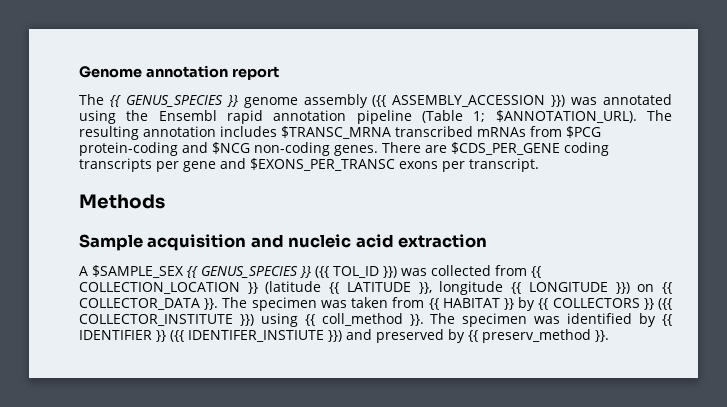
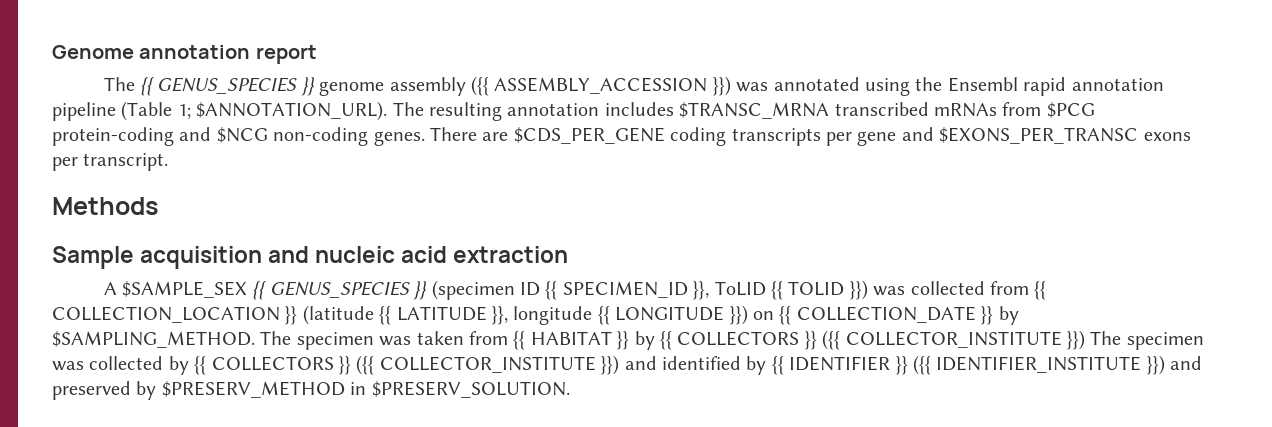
[315,266,379,278] ({{ TOL_ID -> [431,280,845,300] (specimen ID {{ SPECIMEN_ID }}, ToLID {{ TOLID
[79,298,219,310] COLLECTOR_DATA }}. -> [796,306,1019,325] [52,331,255,348] COLLECTION_DATE }} by $SAMPLING_METHOD.
[260,313,561,327] using {{ coll_method }}. The specimen was -> [1090,331,1204,350] [52,355,657,375] The specimen was collected by {{ COLLECTORS }} ({{ COLLECTOR_INSTITUTE }}) and
[188,330,324,342] IDENTIFER_INSTIUTE -> [936,356,1142,373] IDENTIFIER_INSTITUTE
[468,329,609,343] {{ preserv_method }}. -> [161,381,570,398] $PRESERV_METHOD in $PRESERV_SOLUTION.

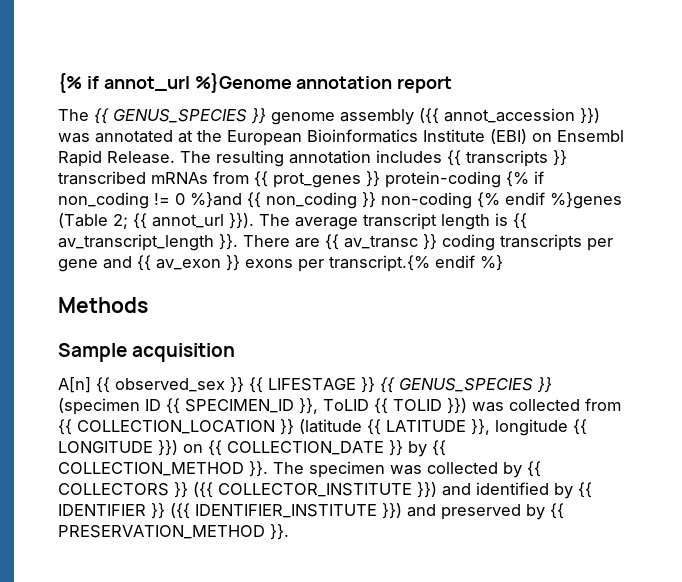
[52,45,134,59] Genome -> [58,73,292,93] {% if annot_url %}Genome
[494,77,708,94] ASSEMBLY_ACCESSION -> [444,108,575,123] annot_accession
[865,77,1164,96] [52,101,1095,121] [52,127,665,146] using the Ensembl rapid annotation pipeline (Table 1; $ANNOTATION_URL). The resulting annotation includes $TRANSC_MRNA transcribed mRNAs from $PCG protein-coding and $NCG non-coding genes. There are $CDS_PER_GENE -> [178,129,624,146] [58,150,567,167] [58,171,544,188] [58,192,622,209] [58,213,527,230] [58,234,437,251] at the European Bioinformatics Institute (EBI) on Ensembl Rapid Release. The resulting annotation includes {{ transcripts }} transcribed mRNAs from {{ prot_genes }} protein-coding {% if non_coding != 0 %}and {{ non_coding }} non-coding {% endif %}genes (Table 2; {{ annot_url }}). The average transcript length is {{ av_transcript_length }}. There are {{ av_transc }}
[939,127,1191,144] [52,153,169,171] [52,197,159,215] [52,246,569,269] [103,281,248,298] $EXONS_PER_TRANSC exons per transcript. // Methods // Sample acquisition and nucleic acid extraction // A $SAMPLE_SEX -> [137,255,503,272] [58,297,148,313] [58,343,236,362] [58,377,375,393] {{ av_exon }} exons per transcript.{% endif %} // Methods // Sample acquisition // A[n] {{ observed_sex }} {{ LIFESTAGE }}
[52,330,1085,350] $SAMPLING_METHOD. The specimen was taken from {{ HABITAT }} by {{ COLLECTORS }} ({{ COLLECTOR_INSTITUTE }}) -> [432,440,446,456] [58,461,268,477] {{ COLLECTION_METHOD }}.
[161,381,570,398] $PRESERV_METHOD in $PRESERV_SOLUTION. -> [550,503,564,519] [58,524,289,540] {{ PRESERVATION_METHOD }}.

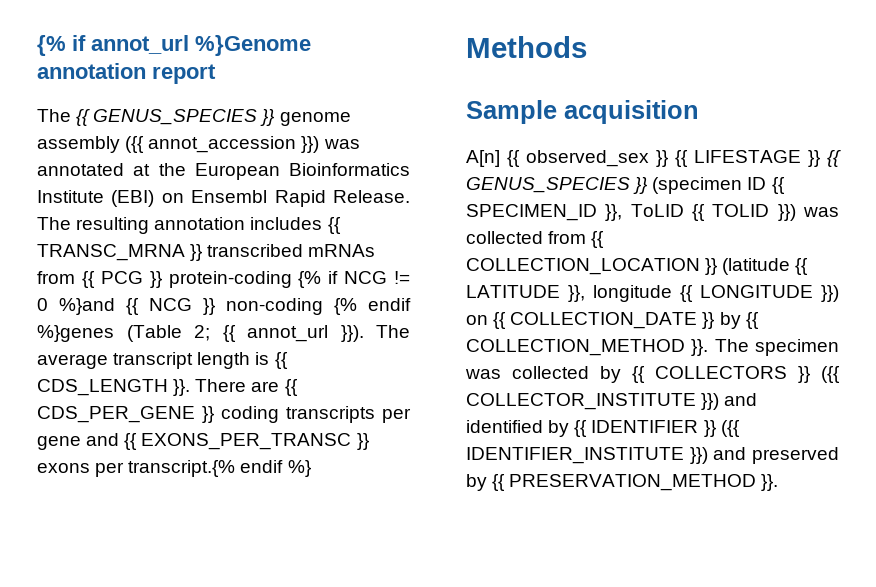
[466,150,548,167] transcripts -> [37,244,185,261] TRANSC_MRNA
[273,172,361,188] prot_genes -> [100,271,143,284] PCG
[58,192,149,209] non_coding -> [344,271,388,284] NCG
[266,192,357,209] non_coding -> [149,298,192,311] NCG
[58,234,214,251] av_transcript_length -> [37,379,168,396] CDS_LENGTH
[344,235,418,249] av_transc -> [37,406,195,423] CDS_PER_GENE
[156,259,221,270] av_exon -> [141,433,352,450] EXONS_PER_TRANSC

